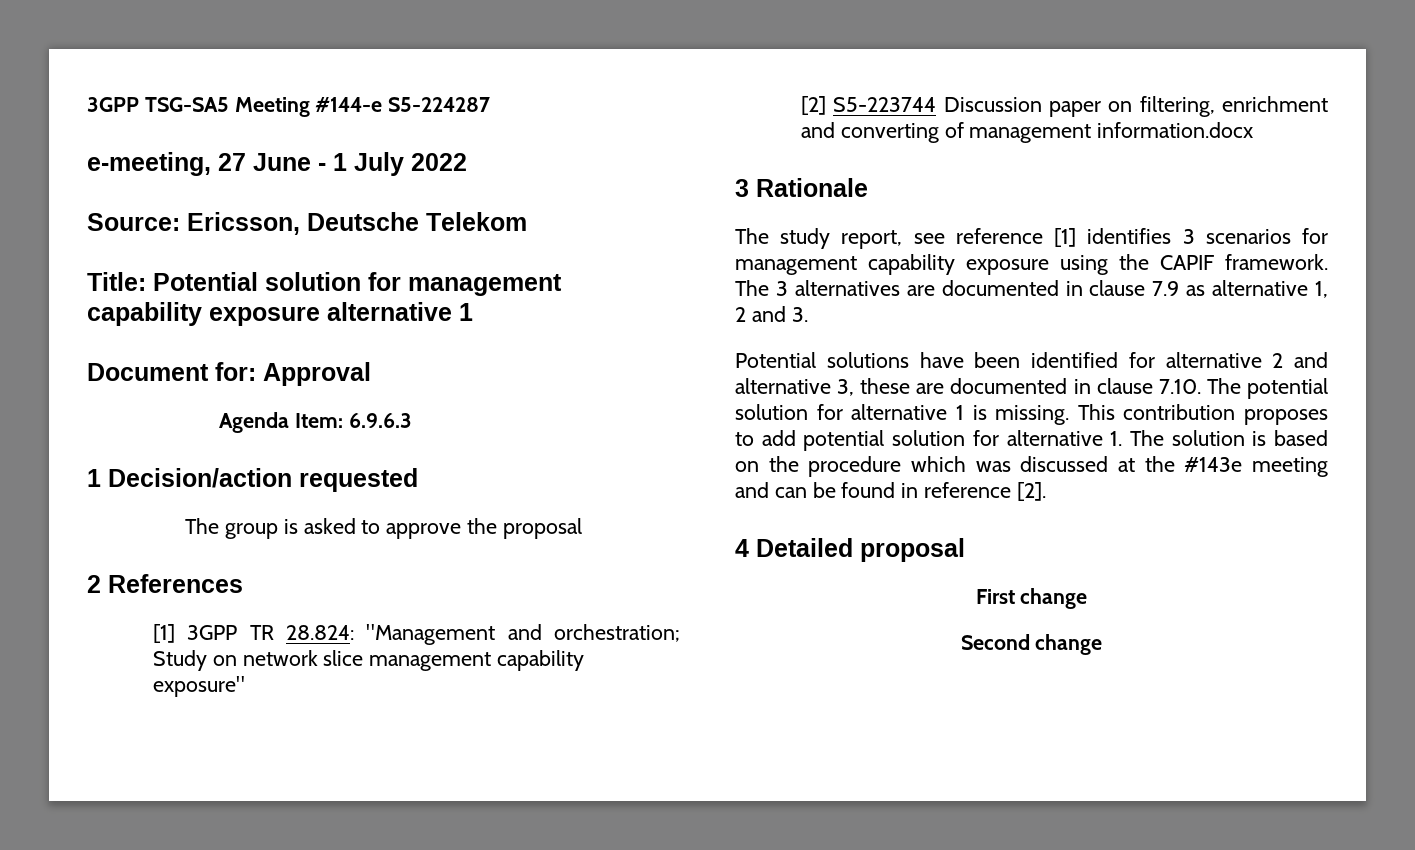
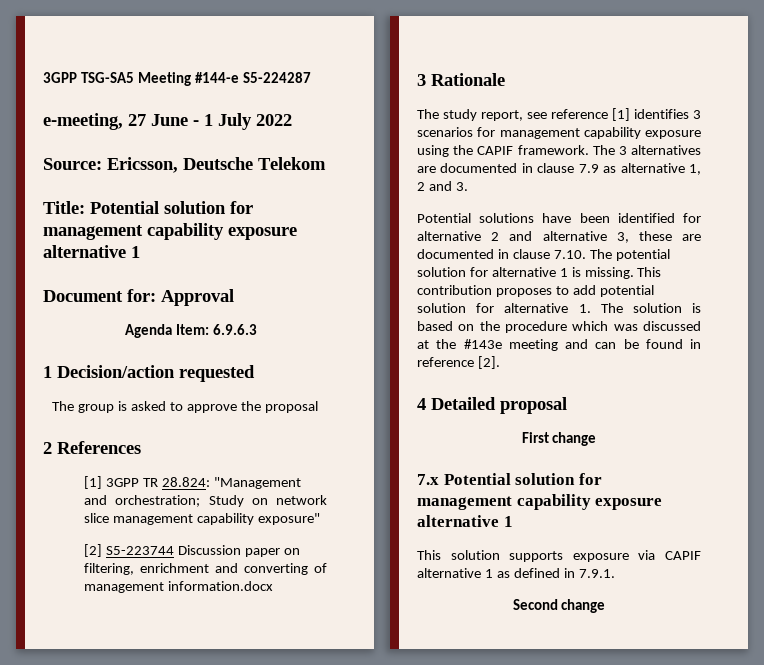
(1088, 598) none -> [417,473,602,485] [417,494,663,510] [417,515,513,527] [417,550,701,562] [417,568,615,578] // 7.x Potential solution for management capability exposure alternative 1 // This solution supports exposure via CAPIF alternative 1 as defined in 7.9.1.

